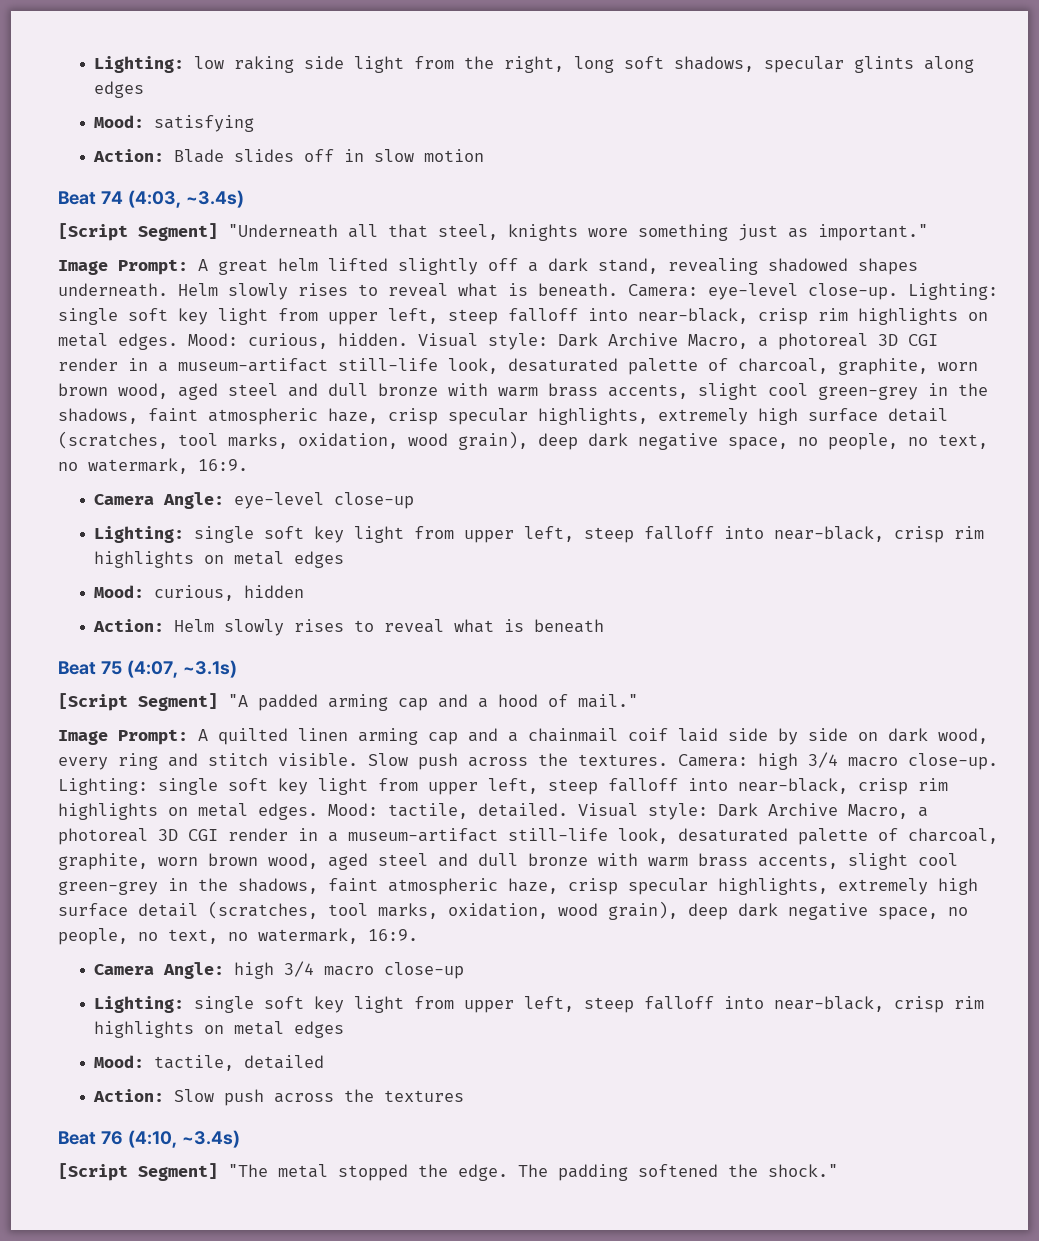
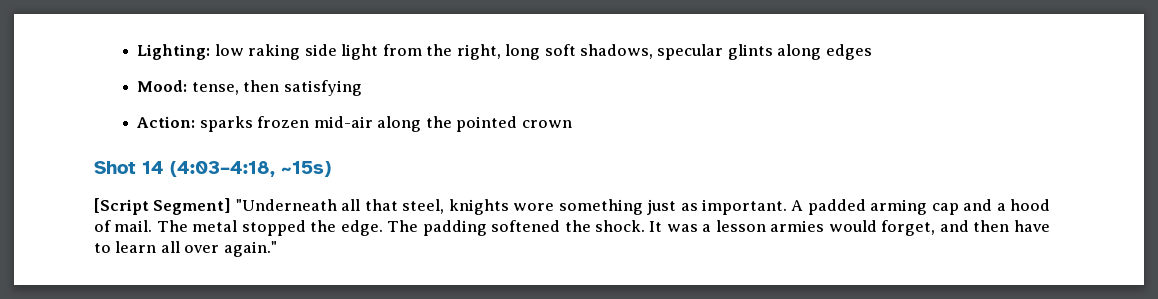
(145, 121) none -> [191,80,280,95] tense, then
[174,149,485,163] [58,190,244,208] Blade slides off in slow motion // Beat 74 (4:03, ~3.4s) -> [199,116,572,132] [94,161,331,177] sparks frozen mid-air along the pointed crown // Shot 14 (4:03–4:18, ~15s)
[818,224,928,241] [58,258,918,275] [58,283,998,300] [58,308,988,325] [58,333,938,350] [58,358,978,375] [58,383,988,400] [58,408,948,425] [58,431,988,450] [58,458,248,474] [94,492,415,509] [94,526,985,543] [94,551,345,568] [94,585,305,601] [93,619,605,636] [58,660,237,678] [58,693,248,711] important." // Image Prompt: A great helm lifted slightly off a dark stand, revealing shadowed shapes underneath. Helm slowly rises to reveal what is beneath. Camera: eye-level close-up. Lighting: single soft key light from upper left, steep falloff into near-black, crisp rim highlights on metal edges. Mood: curious, hidden. Visual style: Dark Archive Macro, a photoreal 3D CGI render in a museum-artifact still-life look, desaturated palette of charcoal, graphite, worn brown wood, aged steel and dull bronze with warm brass accents, slight cool green-grey in the shadows, faint atmospheric haze, crisp specular highlights, extremely high surface detail (scratches, tool marks, oxidation, wood grain), deep dark negative space, no people, no text, no watermark, 16:9. // Camera Angle: eye-level close-up // Lighting: single soft key light from upper left, steep falloff into near-black, crisp rim highlights on metal edges // Mood: curious, hidden // Action: Helm slowly rises to reveal what is beneath // Beat 75 (4:07, ~3.1s) // [Script Segment] "A -> [702,199,804,215] important. A
[578,694,638,708] [58,728,988,745] [58,752,998,770] [58,778,948,795] [58,803,928,820] [58,828,998,845] [58,853,958,870] [58,878,978,895] [58,901,968,920] [58,928,418,945] [94,961,465,979] [94,996,985,1013] [94,1021,345,1038] [94,1055,325,1071] [93,1089,465,1106] [58,1130,240,1148] [58,1163,268,1181] mail." // Image Prompt: A quilted linen arming cap and a chainmail coif laid side by side on dark wood, every ring and stitch visible. Slow push across the textures. Camera: high 3/4 macro close-up. Lighting: single soft key light from upper left, steep falloff into near-black, crisp rim highlights on metal edges. Mood: tactile, detailed. Visual style: Dark Archive Macro, a photoreal 3D CGI render in a museum-artifact still-life look, desaturated palette of charcoal, graphite, worn brown wood, aged steel and dull bronze with warm brass accents, slight cool green-grey in the shadows, faint atmospheric haze, crisp specular highlights, extremely high surface detail (scratches, tool marks, oxidation, wood grain), deep dark negative space, no people, no text, no watermark, 16:9. // Camera Angle: high 3/4 macro close-up // Lighting: single soft key light from upper left, steep falloff into near-black, crisp rim highlights on metal edges // Mood: tactile, detailed // Action: Slow push across the textures // Beat 76 (4:10, ~3.4s) // [Script Segment] "The -> [114,220,188,232] mail. The
[768,1164,838,1177] shock." -> [595,220,1050,236] [94,241,277,257] shock. It was a lesson armies would forget, and then have to learn all over again."

